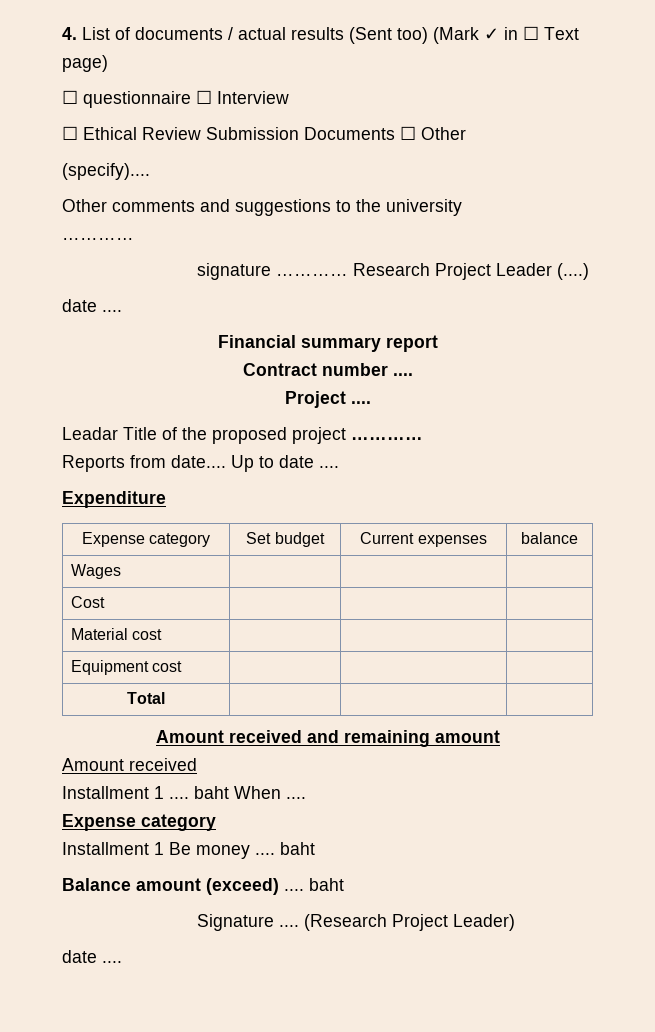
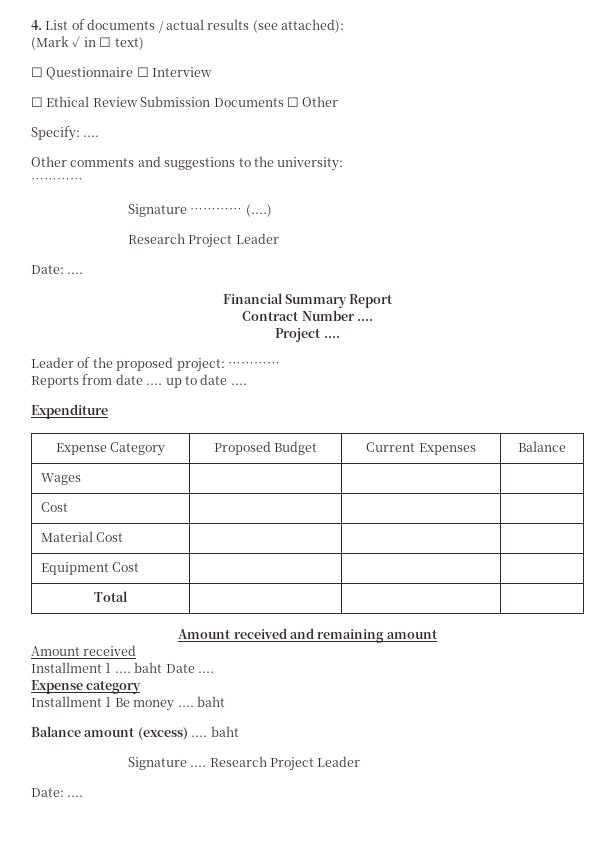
[349,27,428,44] (Sent too) -> [252,19,344,33] (see attached): //
[544,27,579,40] [62,55,108,72] [62,90,191,108] Text page) // ☐ questionnaire -> [114,37,144,50] [31,67,134,80] text) // ☐ Questionnaire
[62,163,150,180] (specify).... -> [31,126,100,141] Specify: ....
[386,199,462,216] [62,238,134,240] [196,263,589,280] [62,299,97,312] university // ………… // signature ………… Research Project Leader (....) // date -> [277,157,344,171] [31,178,83,184] [127,204,272,217] [127,233,279,248] [31,265,64,274] university: // ………… // Signature ………… (....) // Research Project Leader // Date:
[300,335,438,352] summary report -> [285,294,393,308] Summary Report
[321,363,388,376] number -> [301,310,355,321] Number
[62,427,157,440] Leadar Title -> [31,357,74,368] Leader
[292,427,346,444] project -> [176,358,225,372] project:
[171,455,254,472] date.... Up -> [115,374,182,388] date .... up
[149,533,211,547] [246,532,325,547] category | Set budget -> [110,442,166,456] [213,441,318,455] Category | Proposed Budget
[417,535,487,547] [521,532,578,544] expenses | balance -> [418,443,476,455] [518,441,566,452] Expenses | Balance
[132,629,163,640] cost -> [95,532,123,542] Cost
[152,661,183,672] cost -> [111,562,139,572] Cost
[234,786,281,799] When -> [165,664,195,673] Date
[206,878,279,895] (exceed) -> [137,727,188,740] (excess)
[303,914,515,931] [62,950,97,963] (Research Project Leader) // date -> [209,756,361,771] [31,788,64,797] Research Project Leader // Date:

